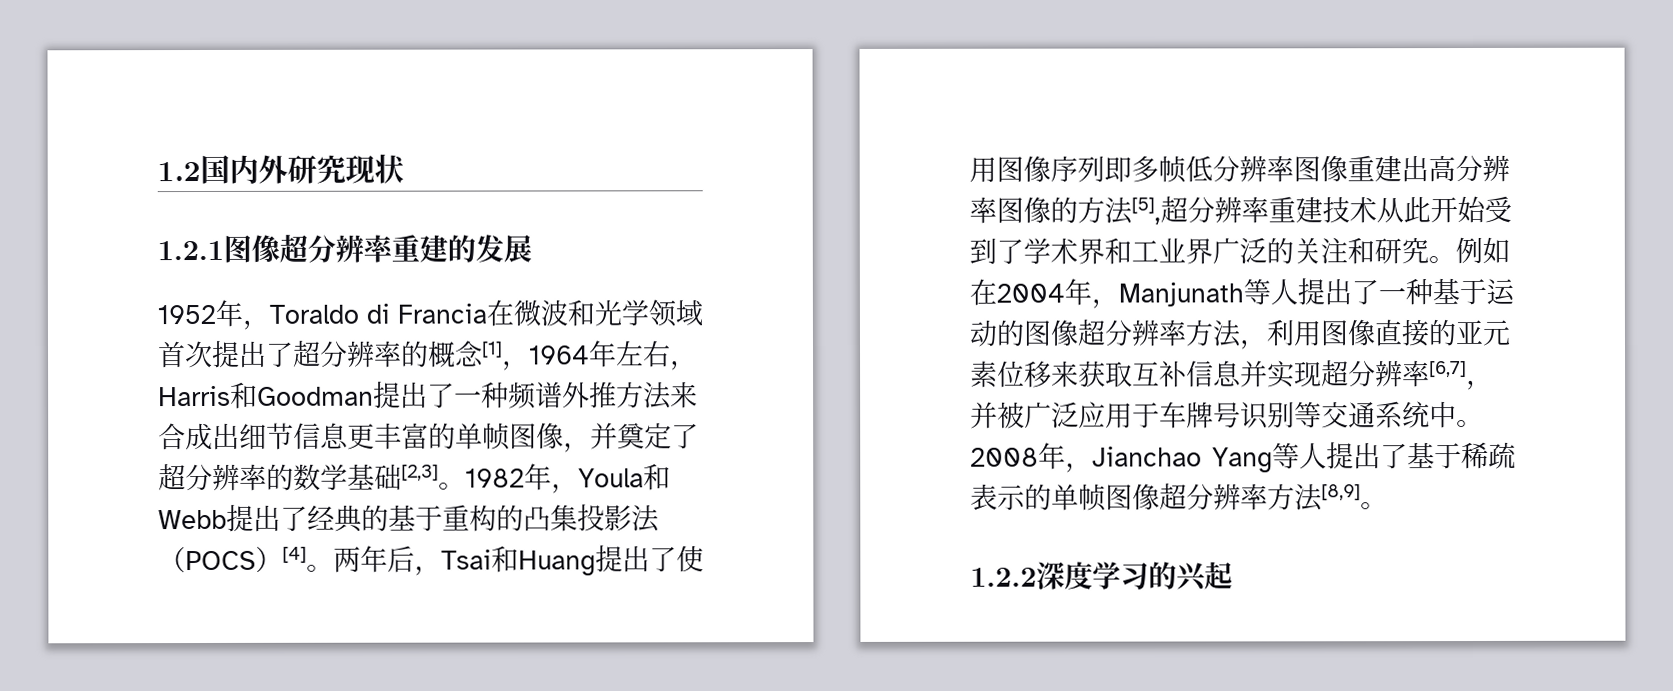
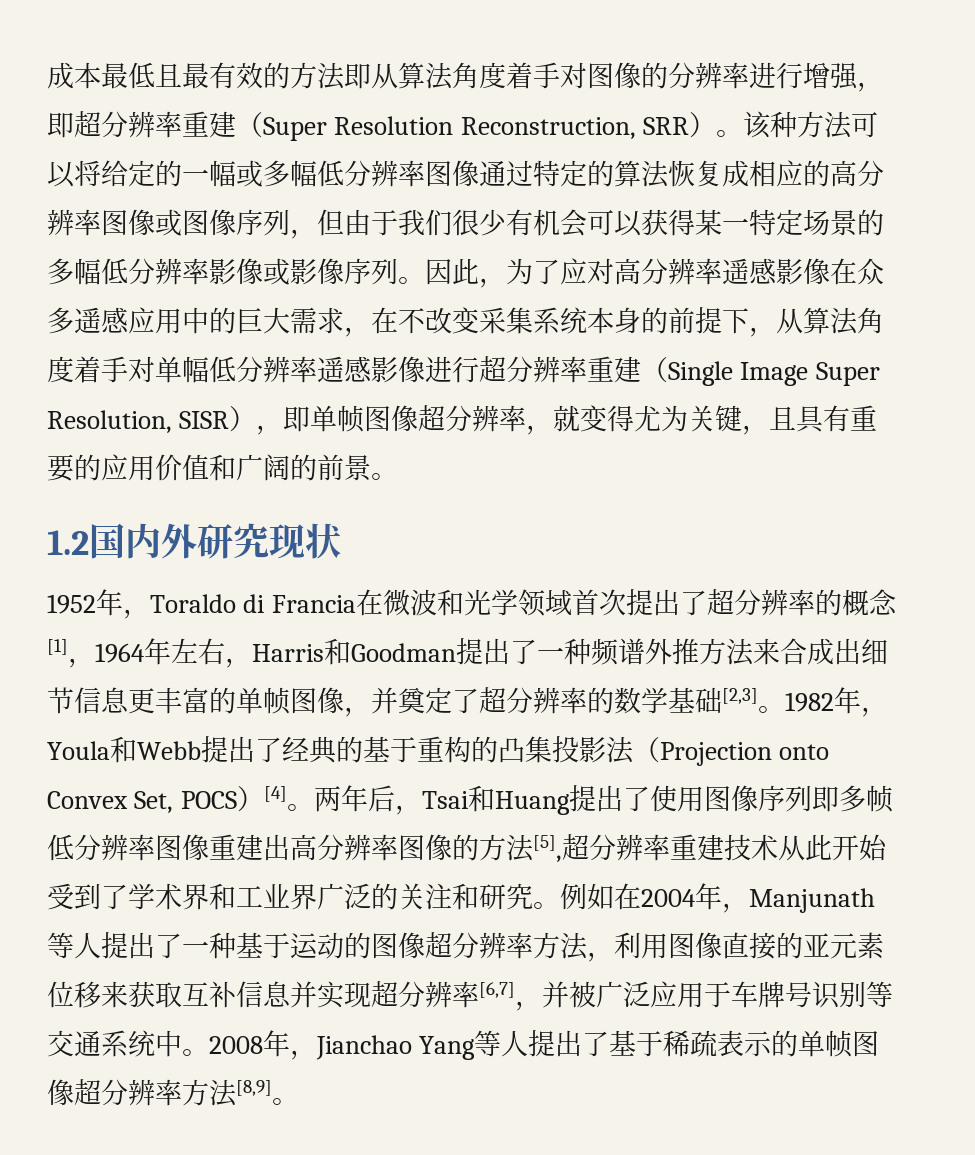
(157, 171) none -> [47,62,884,92] [47,111,878,141] [47,160,884,188] [47,209,884,239] [47,258,884,288] [47,307,884,337] [47,356,880,386] [47,405,878,435] [47,454,398,482] 成本最低且最有效的方法即从算法角度着手对图像的分辨率进行增强，即超分辨率重建（Super Resolution Reconstruction, SRR）。该种方法可以将给定的一幅或多幅低分辨率图像通过特定的算法恢复成相应的高分辨率图像或图像序列，但由于我们很少有机会可以获得某一特定场景的多幅低分辨率影像或影像序列。因此，为了应对高分辨率遥感影像在众多遥感应用中的巨大需求，在不改变采集系统本身的前提下，从算法角度着手对单幅低分辨率遥感影像进行超分辨率重建（Single Image Super Resolution, SISR），即单帧图像超分辨率，就变得尤为关键，且具有重要的应用价值和广阔的前景。 //
[157,234,532,263] // 1.2.1图像超分辨率重建的发展 -> (342, 541) none
(186, 560) none -> [660,742,830,766] [47,791,174,814] Projection onto Convex Set,
[970,561,1233,592] // 1.2.2深度学习的兴起 -> (299, 1101) none

